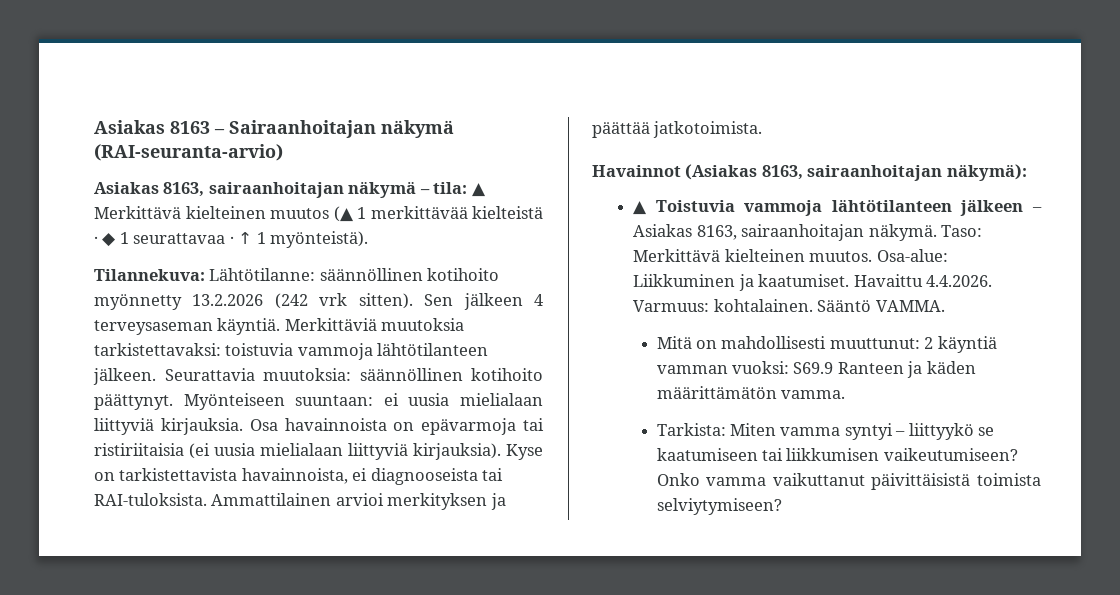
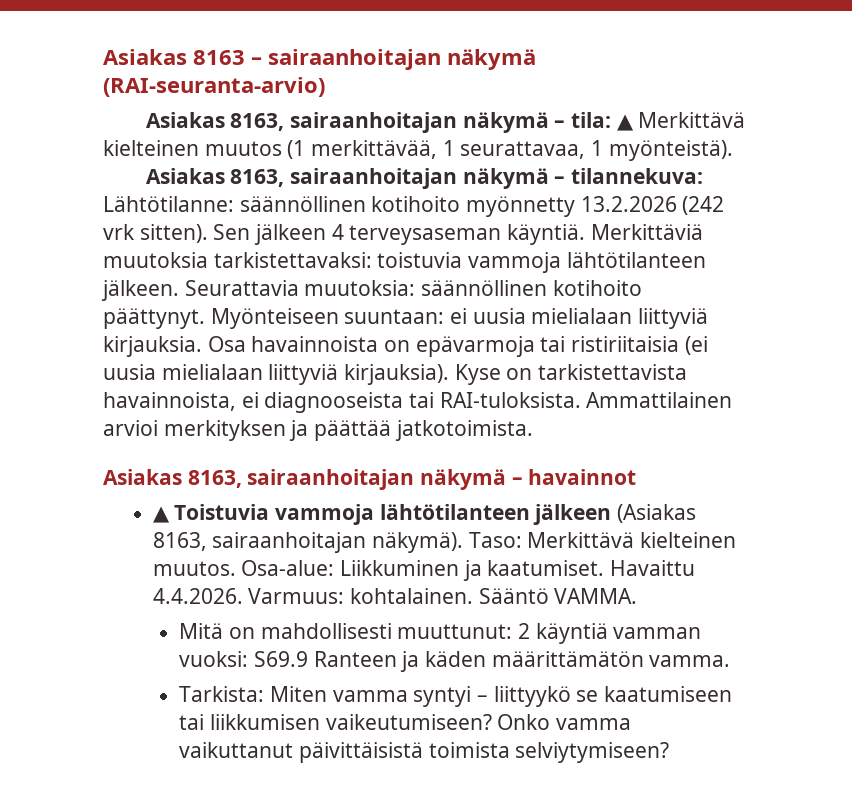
[229,120,376,138] Sairaanhoitajan -> [268,49,441,70] sairaanhoitajan
[333,206,543,222] [94,231,369,248] [94,269,205,281] (▲ 1 merkittävää kielteistä · ◆ 1 seurattavaa · ↑ 1 myönteistä). // Tilannekuva: -> [287,140,733,161] [145,168,704,189] (1 merkittävää, 1 seurattavaa, 1 myönteistä). // Asiakas 8163, sairaanhoitajan näkymä – tilannekuva:
[592,164,1027,181] Havainnot (Asiakas 8163, sairaanhoitajan näkymä): -> [103,469,637,490] Asiakas 8163, sairaanhoitajan näkymä – havainnot
[1032,207,1042,212] [633,224,937,241] – Asiakas 8163, sairaanhoitajan näkymä. -> [617,504,697,523] [152,532,464,553] (Asiakas 8163, sairaanhoitajan näkymä).

